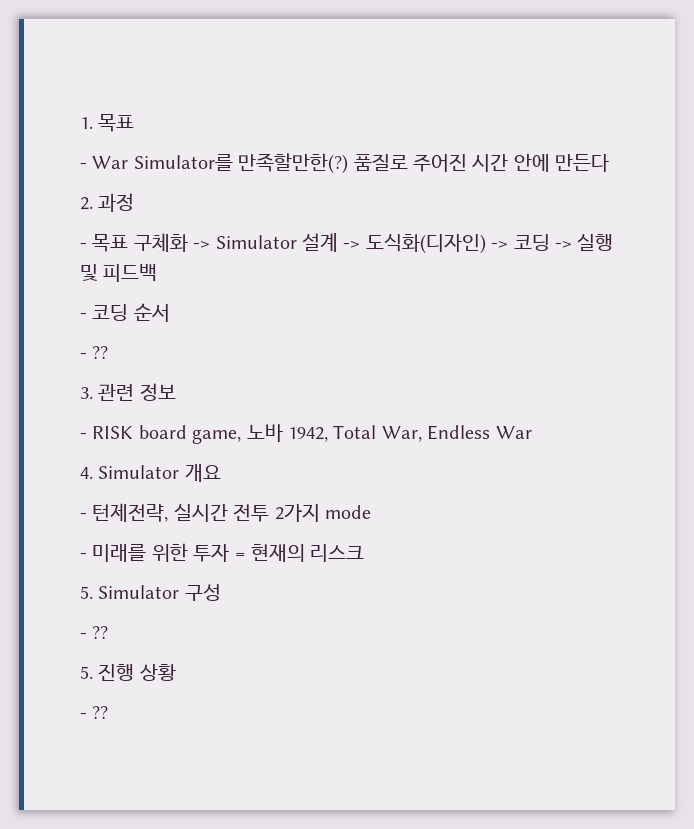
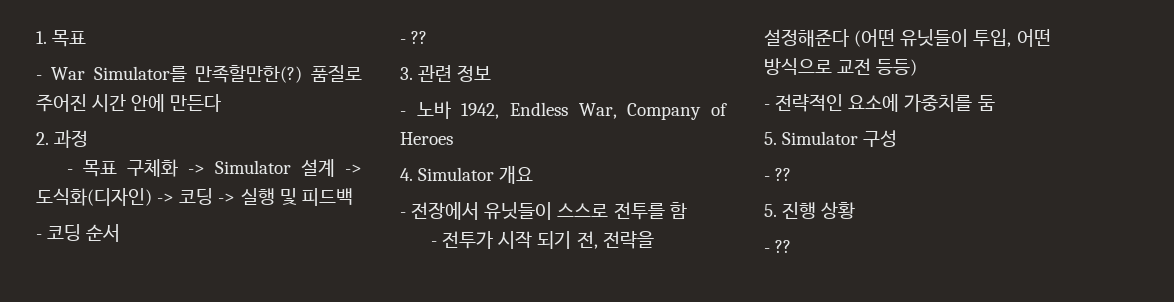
[92,424,532,444] [80,464,221,482] [80,503,371,522] [80,543,365,562] RISK board game, 노바 1942, Total War, Endless War // 4. Simulator 개요 // - 턴제전략, 실시간 전투 2가지 mode // - 미래를 위한 투자 = 현재의 리스크 -> [416,101,727,120] [400,132,453,145] [400,166,534,184] [400,202,687,220] [430,231,654,249] [764,29,1051,47] [764,58,918,76] [764,94,995,112] 노바 1942, Endless War, Company of Heroes // 4. Simulator 개요 // - 전장에서 유닛들이 스스로 전투를 함 // - 전투가 시작 되기 전, 전략을 설정해준다 (어떤 유닛들이 투입, 어떤 방식으로 교전 등등) // - 전략적인 요소에 가중치를 둠

